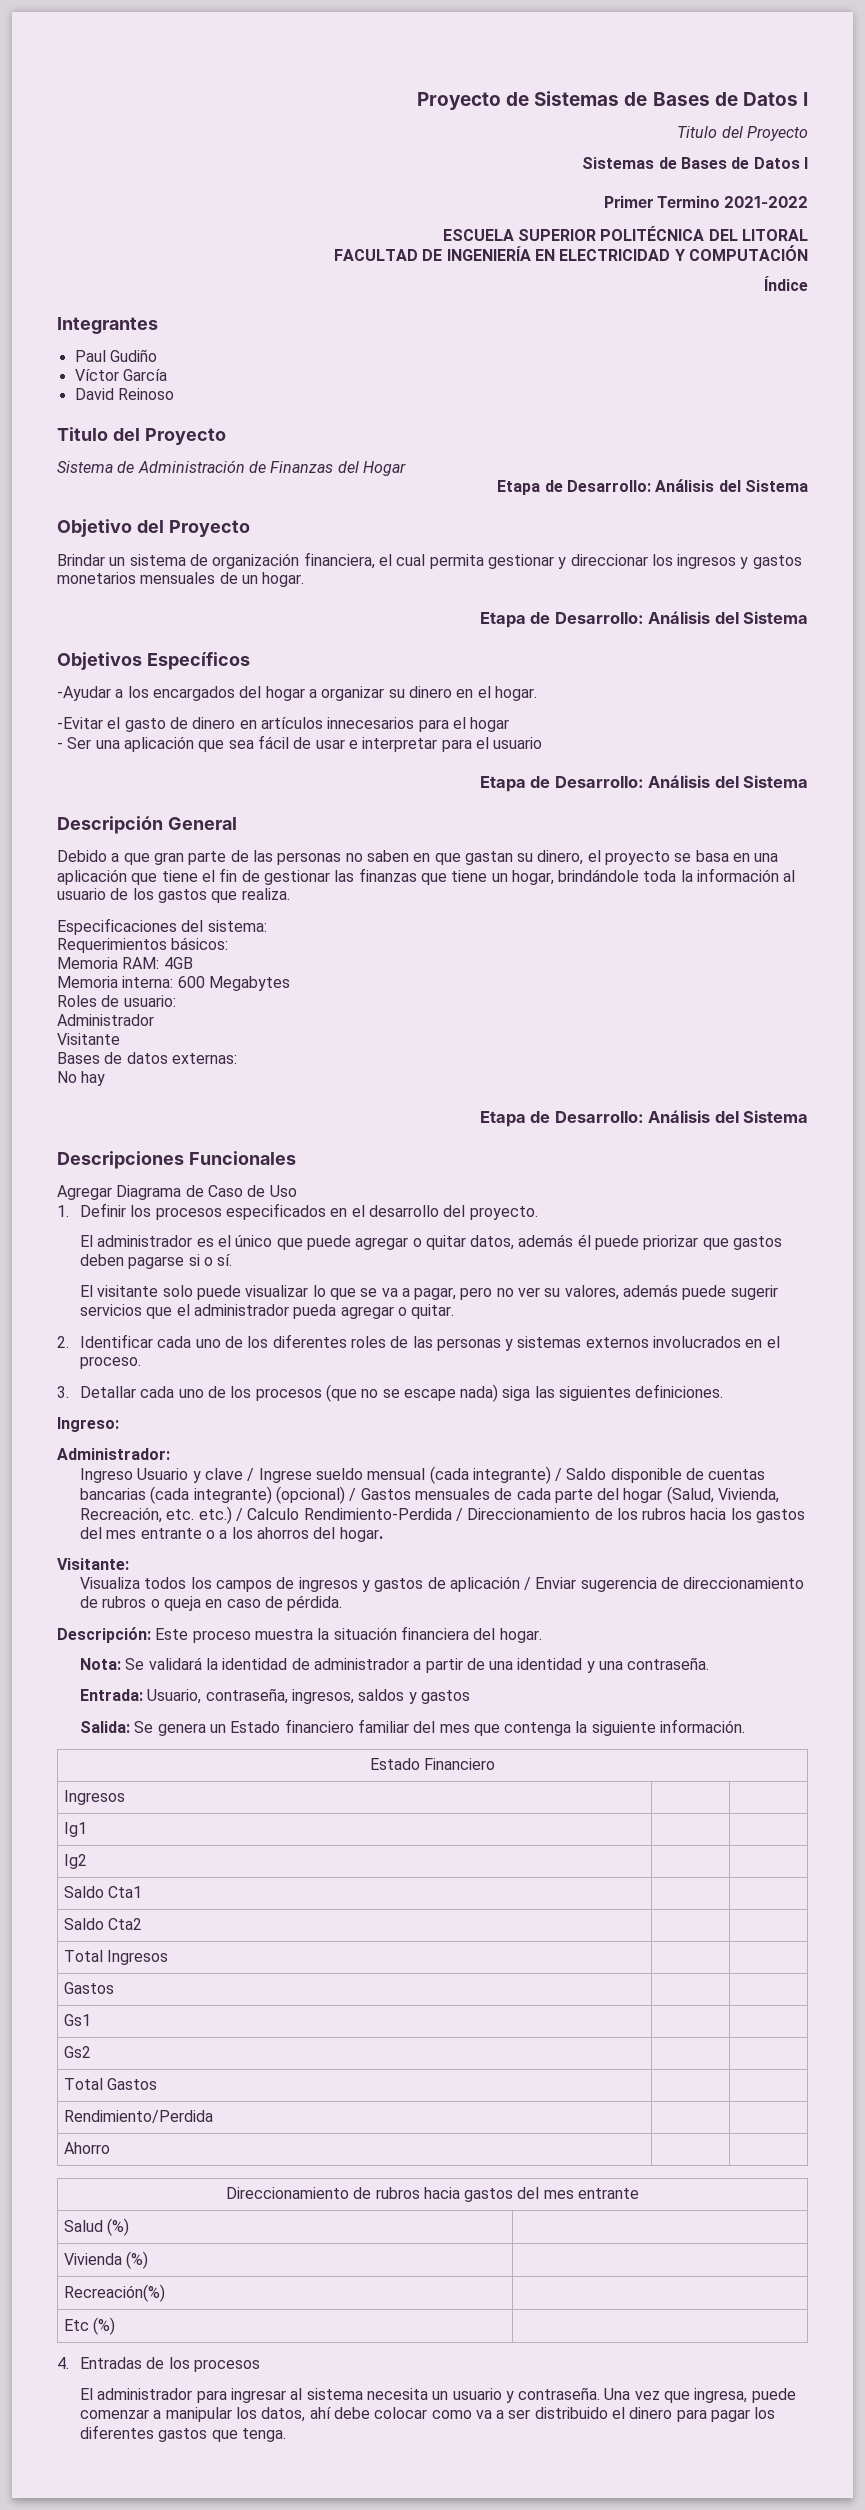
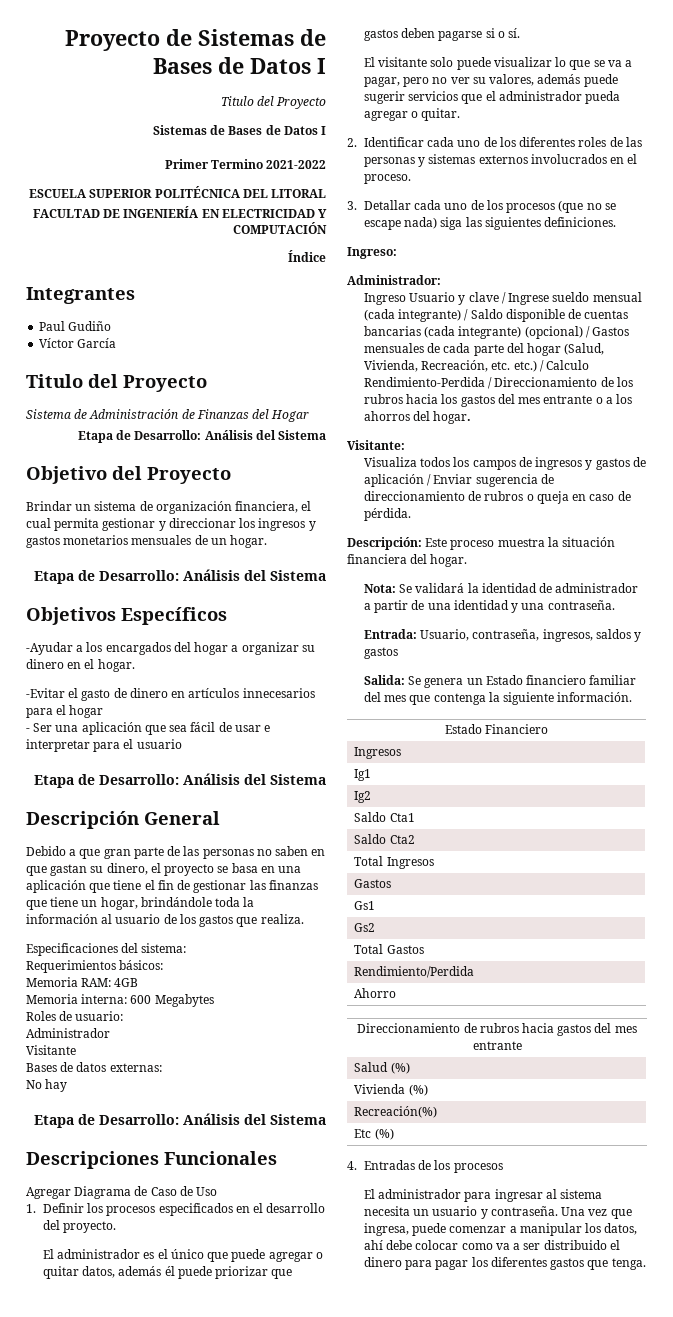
[74,388,174,400] // David Reinoso -> (117, 343) none

